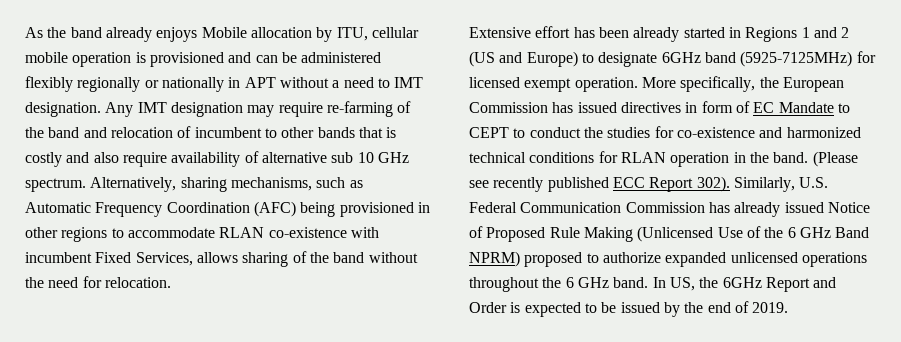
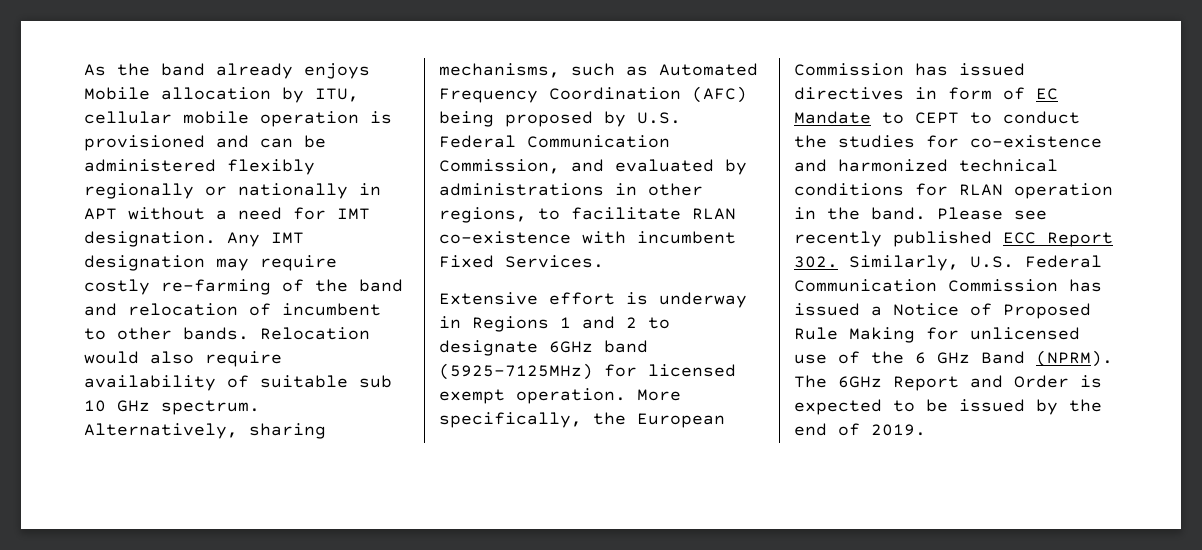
[377,78,390,88] to -> [293,207,326,220] for
(323, 109) none -> [84,279,150,295] costly
[317,127,397,138] [25,152,90,167] bands that is costly and -> [183,327,370,340] [84,351,139,364] bands. Relocation would
[261,152,327,163] alternative -> [260,375,348,388] suitable
[25,202,91,213] Automatic -> [659,63,758,76] Automated
[339,202,430,217] [25,227,215,242] provisioned in other regions to accommodate -> [505,111,681,127] [439,135,670,148] [439,159,747,175] [439,183,703,196] [439,207,681,223] proposed by U.S. Federal Communication Commission, and evaluated by administrations in other regions, to facilitate
[135,251,418,267] [25,276,171,288] [469,26,725,42] Services, allows sharing of the band without the need for relocation. // Extensive effort has been already started -> [505,255,604,268] [439,292,747,308] Services. // Extensive effort is underway
[469,51,578,67] (US and Europe) -> (637, 322) none
[812,151,858,167] (Please -> [937,207,1003,220] Please
[696,176,730,192] 302). -> [794,256,838,268] 302.
[734,202,824,217] already issued -> [794,303,882,316] issued a
[637,226,743,242] (Unlicensed Use -> [926,327,1080,340] [794,354,827,364] for unlicensed use
[469,251,867,267] [469,277,719,292] NPRM) proposed to authorize expanded unlicensed operations throughout the 6 GHz band. In US, the -> [1036,350,1113,367] [794,375,827,388] (NPRM). The

